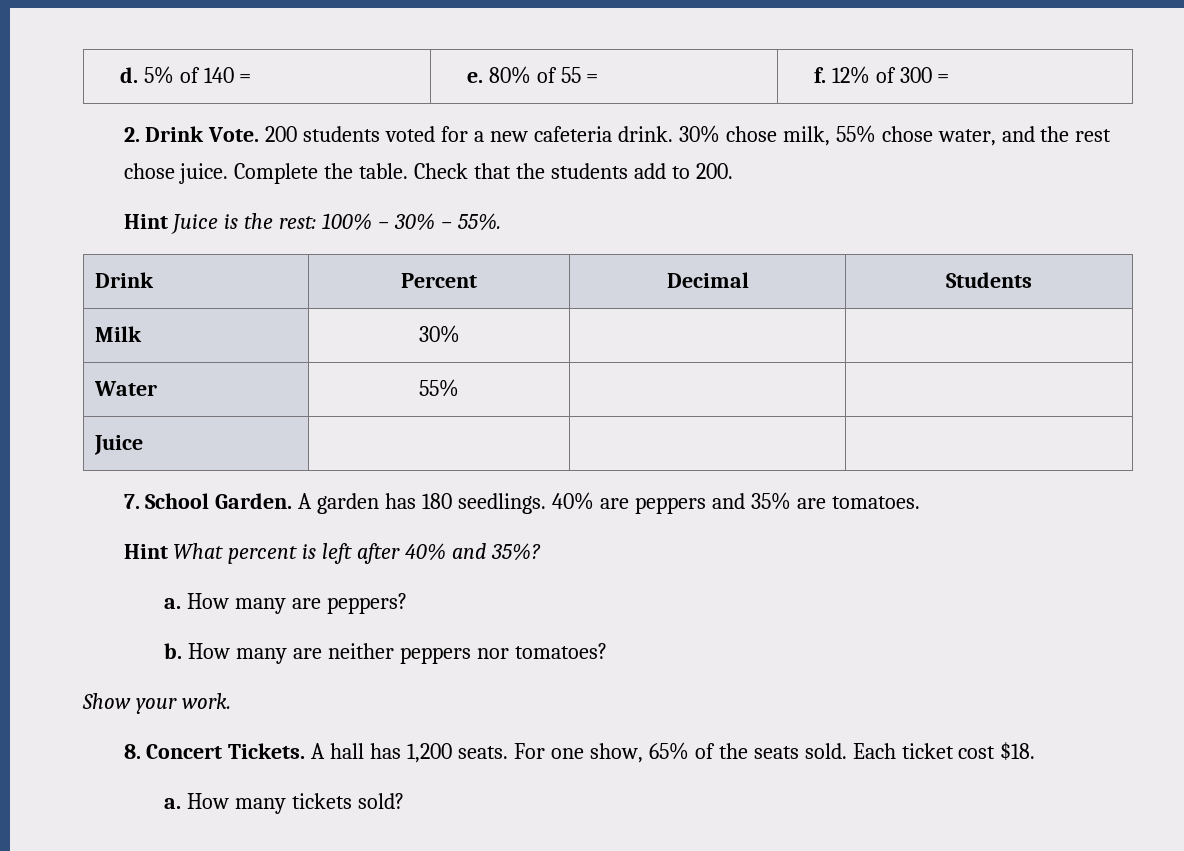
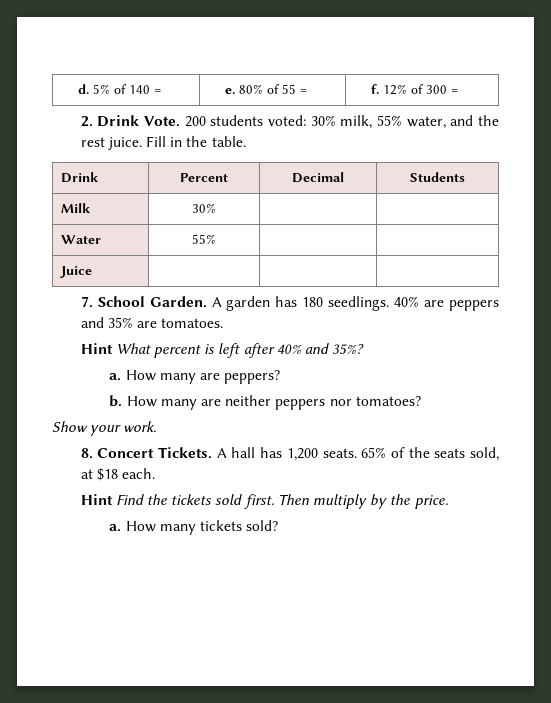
[385,125,777,143] voted for a new cafeteria drink. 30% chose -> [268,115,336,126] voted: 30%
[881,126,933,142] chose -> (403, 120) none
[123,163,319,184] chose juice. Complete -> [107,136,183,150] juice. Fill in
[414,163,733,179] [123,213,501,234] Check that the students add to 200. // Hint Juice is the rest: 100% − 30% − 55%. -> (246, 141) none
[514,743,643,763] For one show, -> (357, 453) none
[804,742,1036,761] sold. Each ticket cost $18. -> [470,447,500,461] [80,468,156,481] [80,494,448,509] sold, at $18 each. // Hint Find the tickets sold first. Then multiply by the price.

